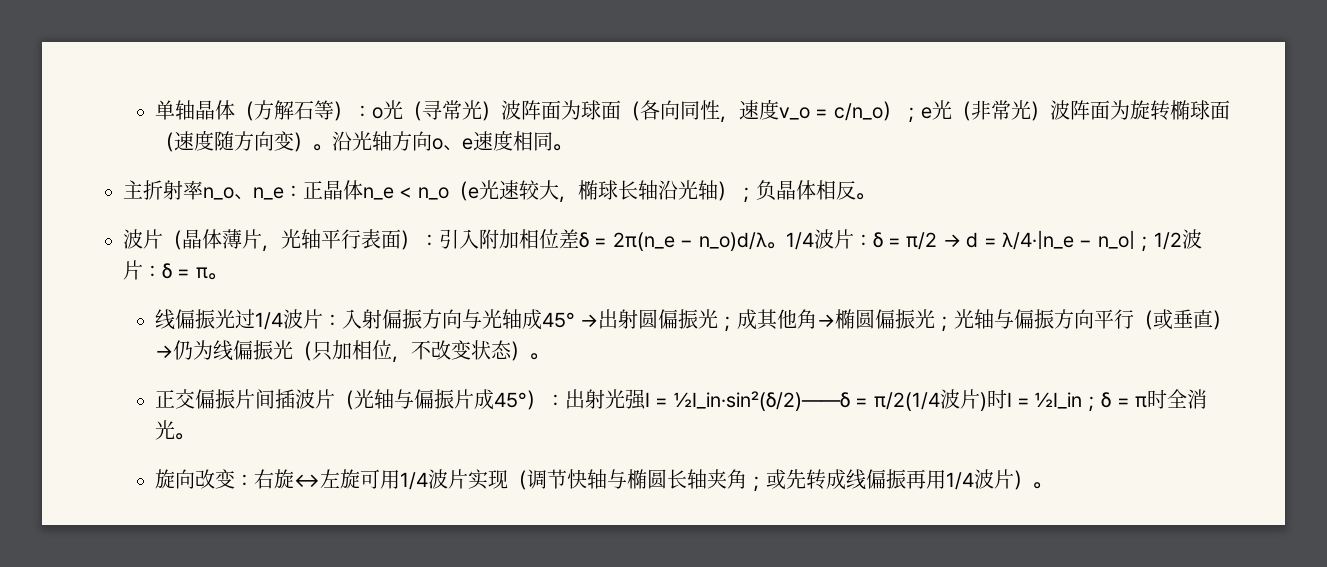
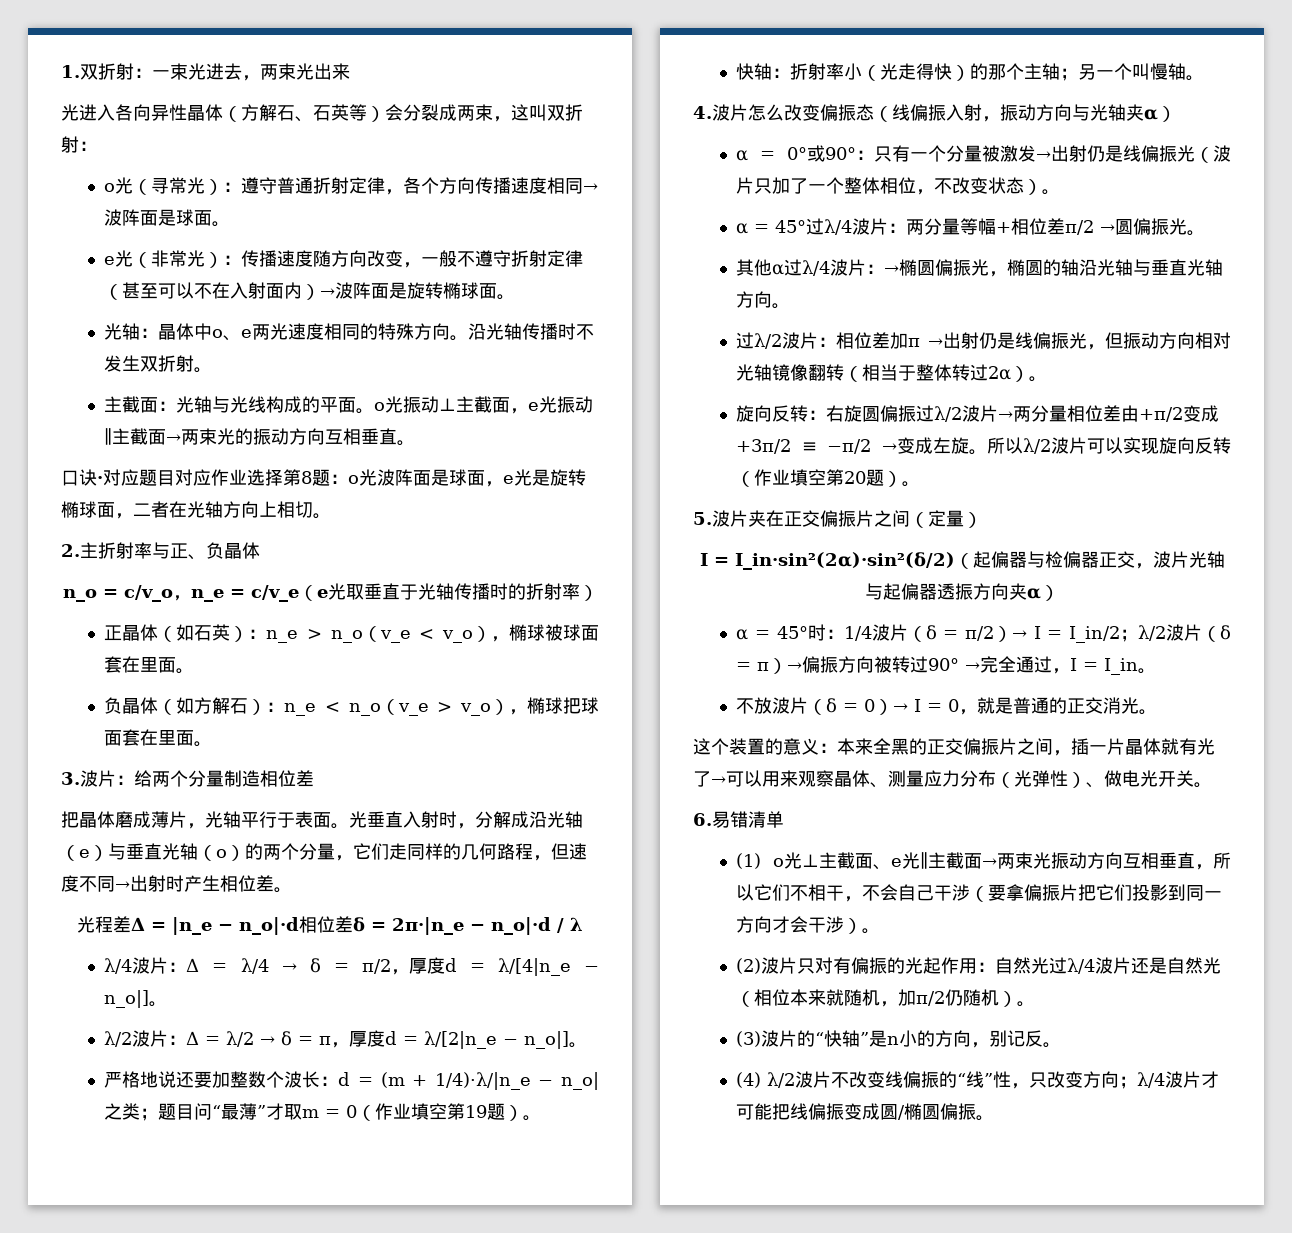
[155,100,373,121] 单轴晶体（方解石等）： -> [61,63,350,81] [61,104,583,122] [61,136,97,153] 1.双折射：一束光进去，两束光出来 // 光进入各向异性晶体（方解石、石英等）会分裂成两束，这叫双折射： //
[501,99,1230,123] [155,130,573,152] [123,180,875,203] [123,229,1202,252] [123,260,227,280] [155,309,1233,332] [155,340,353,361] 波阵面为球面（各向同性，速度v_o = c/n_o）；e光（非常光）波阵面为旋转椭球面（速度随方向变）。沿光轴方向o、e速度相同。 // 主折射率n_o、n_e：正晶体n_e < n_o（e光速较大，椭球长轴沿光轴）；负晶体相反。 // 波片（晶体薄片，光轴平行表面）：引入附加相位差δ = 2π(n_e − n_o)d/λ。1/4波片：δ = π/2 → d = λ/4·|n_e − n_o|；1/2波片：δ = π。 // 线偏振光过1/4波片：入射偏振方向与光轴成45° →出射圆偏振光；成其他角→椭圆偏振光；光轴与偏振方向平行（或垂直）→仍为线偏振光（只加 -> [223,177,599,195] [104,209,231,227] [104,250,584,268] [104,282,516,300] [104,323,595,341] [104,355,213,373] [104,396,594,414] [104,428,416,446] [61,469,586,487] [61,501,331,519] [61,542,260,560] [62,583,598,602] [104,624,599,643] [104,656,195,674] [104,697,599,716] [104,729,213,747] [61,770,314,787] [61,811,583,829] [61,843,587,861] [61,875,292,893] [77,916,583,935] [104,957,600,976] [104,990,168,1008] [104,1030,588,1049] [104,1071,599,1090] [104,1103,542,1121] [736,63,1205,81] [693,104,1176,122] [736,145,1231,163] [736,177,881,194] ：遵守普通折射定律，各个方向传播速度相同→波阵面是球面。 // e光（非常光）：传播速度随方向改变，一般不遵守折射定律（甚至可以不在入射面内）→波阵面是旋转椭球面。 // 光轴：晶体中o、e两光速度相同的特殊方向。沿光轴传播时不发生双折射。 // 主截面：光轴与光线构成的平面。o光振动⊥主截面，e光振动∥主截面→两束光的振动方向互相垂直。 // 口诀·对应题目对应作业选择第8题：o光波阵面是球面，e光是旋转椭球面，二者在光轴方向上相切。 // 2.主折射率与正、负晶体 // n_o = c/v_o，n_e = c/v_e（e光取垂直于光轴传播时的折射率） // 正晶体（如石英）：n_e > n_o（v_e < v_o），椭球被球面套在里面。 // 负晶体（如方解石）：n_e < n_o（v_e > v_o），椭球把球面套在里面。 // 3.波片：给两个分量制造相位差 // 把晶体磨成薄片，光轴平行于表面。光垂直入射时，分解成沿光轴（e）与垂直光轴（o）的两个分量，它们走同样的几何路程，但速度不同→出射时产生相位差。 // 光程差Δ = |n_e − n_o|·d相位差δ = 2π·|n_e − n_o|·d / λ // λ/4波片：Δ = λ/4 → δ = π/2，厚度d = λ/[4|n_e − n_o|]。 // λ/2波片：Δ = λ/2 → δ = π，厚度d = λ/[2|n_e − n_o|]。 // 严格地说还要加整数个波长：d = (m + 1/4)·λ/|n_e − n_o|之类；题目问“最薄”才取m = 0（作业填空第19题）。 // 快轴：折射率小（光走得快）的那个主轴；另一个叫慢轴。 // 4.波片怎么改变偏振态（线偏振入射，振动方向与光轴夹α） // α = 0°或90°：只有一个分量被激发→出射仍是线偏振光（波片只加了一个整体
[155,389,1208,412] [155,420,195,440] [155,469,1034,492] 正交偏振片间插波片（光轴与偏振片成45°）：出射光强I = ½I_in·sin²(δ/2)——δ = π/2(1/4波片)时I = ½I_in；δ = π时全消光。 // 旋向改变：右旋↔左旋可用1/4波片实现（调节快轴与椭圆长轴夹角；或先转成线偏振再用1/4波片） -> [736,218,1206,236] [736,259,1224,277] [736,291,791,309] [736,332,1231,350] [736,364,1048,382] [736,405,1220,422] [736,437,1231,455] [736,469,921,487] [693,510,982,528] [699,551,1225,570] [865,583,1059,601] [736,624,1231,643] [736,656,1157,675] [736,697,1158,715] [693,738,1215,756] [693,770,1212,788] [693,811,784,828] [736,852,1231,870] [736,884,1223,902] [736,916,881,934] [736,957,1222,974] [736,989,1036,1007] [736,1030,1062,1048] [736,1071,1220,1089] [736,1103,977,1120] α = 45°过λ/4波片：两分量等幅+相位差π/2 →圆偏振光。 // 其他α过λ/4波片：→椭圆偏振光，椭圆的轴沿光轴与垂直光轴方向。 // 过λ/2波片：相位差加π →出射仍是线偏振光，但振动方向相对光轴镜像翻转（相当于整体转过2α）。 // 旋向反转：右旋圆偏振过λ/2波片→两分量相位差由+π/2变成+3π/2 ≡ −π/2 →变成左旋。所以λ/2波片可以实现旋向反转（作业填空第20题）。 // 5.波片夹在正交偏振片之间（定量） // I = I_in·sin²(2α)·sin²(δ/2)（起偏器与检偏器正交，波片光轴与起偏器透振方向夹α） // α = 45°时：1/4波片（δ = π/2）→ I = I_in/2；λ/2波片（δ = π）→偏振方向被转过90° →完全通过，I = I_in。 // 不放波片（δ = 0）→ I = 0，就是普通的正交消光。 // 这个装置的意义：本来全黑的正交偏振片之间，插一片晶体就有光了→可以用来观察晶体、测量应力分布（光弹性）、做电光开关。 // 6.易错清单 // (1) o光⊥主截面、e光∥主截面→两束光振动方向互相垂直，所以它们不相干，不会自己干涉（要拿偏振片把它们投影到同一方向才会干涉）。 // (2)波片只对有偏振的光起作用：自然光过λ/4波片还是自然光（相位本来就随机，加π/2仍随机）。 // (3)波片的“快轴”是n小的方向，别记反。 // (4) λ/2波片不改变线偏振的“线”性，只改变方向；λ/4波片才可能把线偏振变成圆/椭圆偏振

